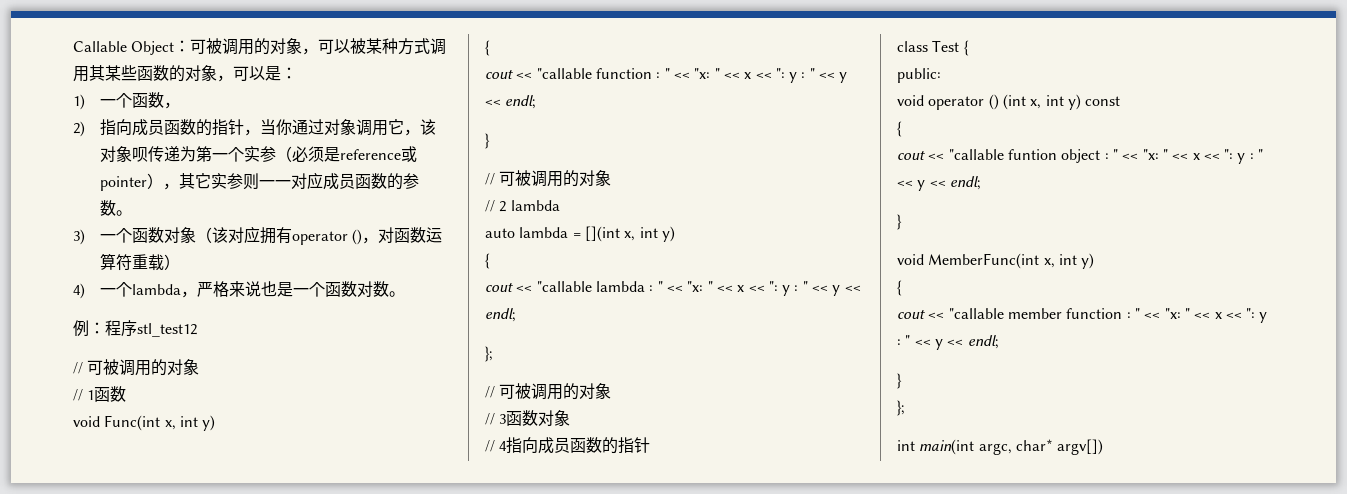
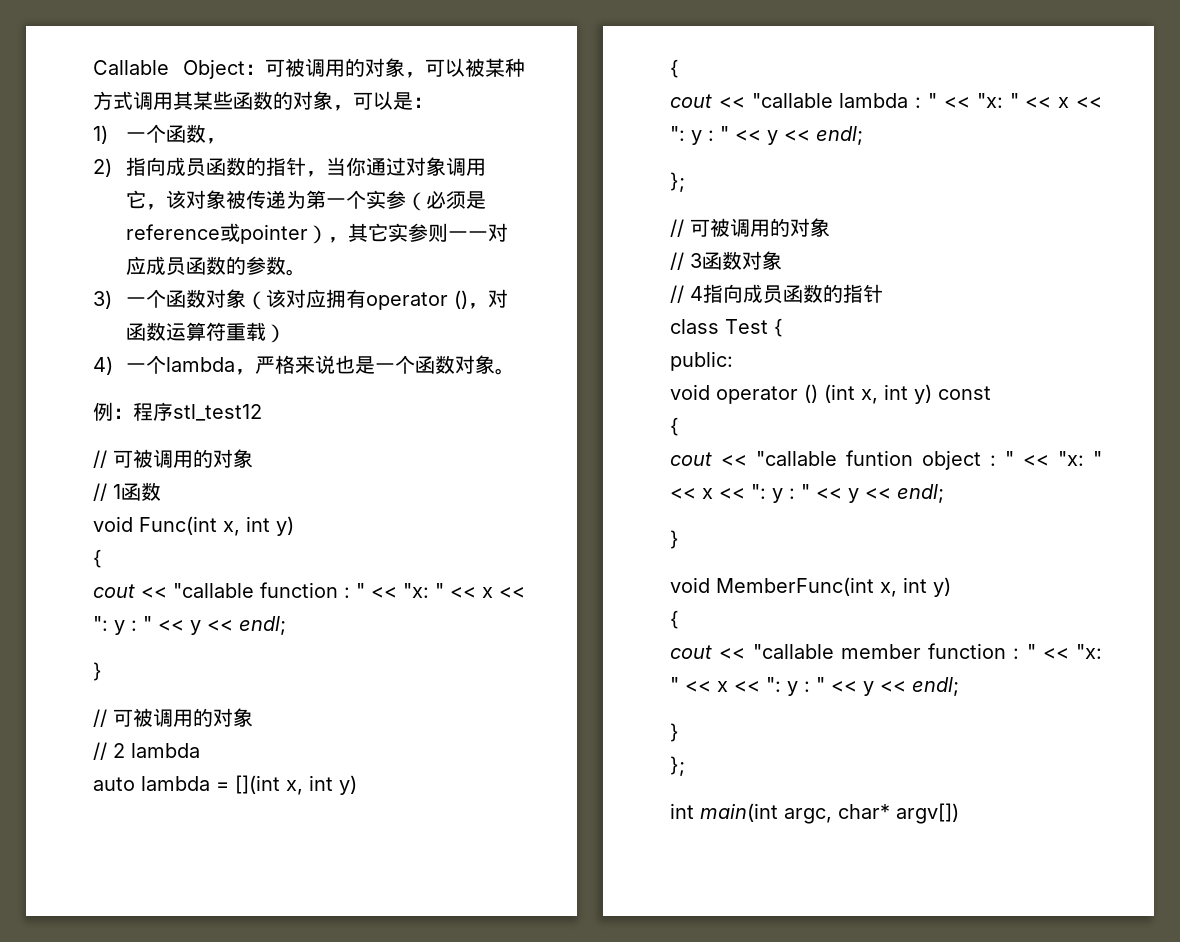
[131,147,148,162] 呗 -> [225,190,246,209] 被
[372,281,389,297] 数 -> [474,355,495,374] 象

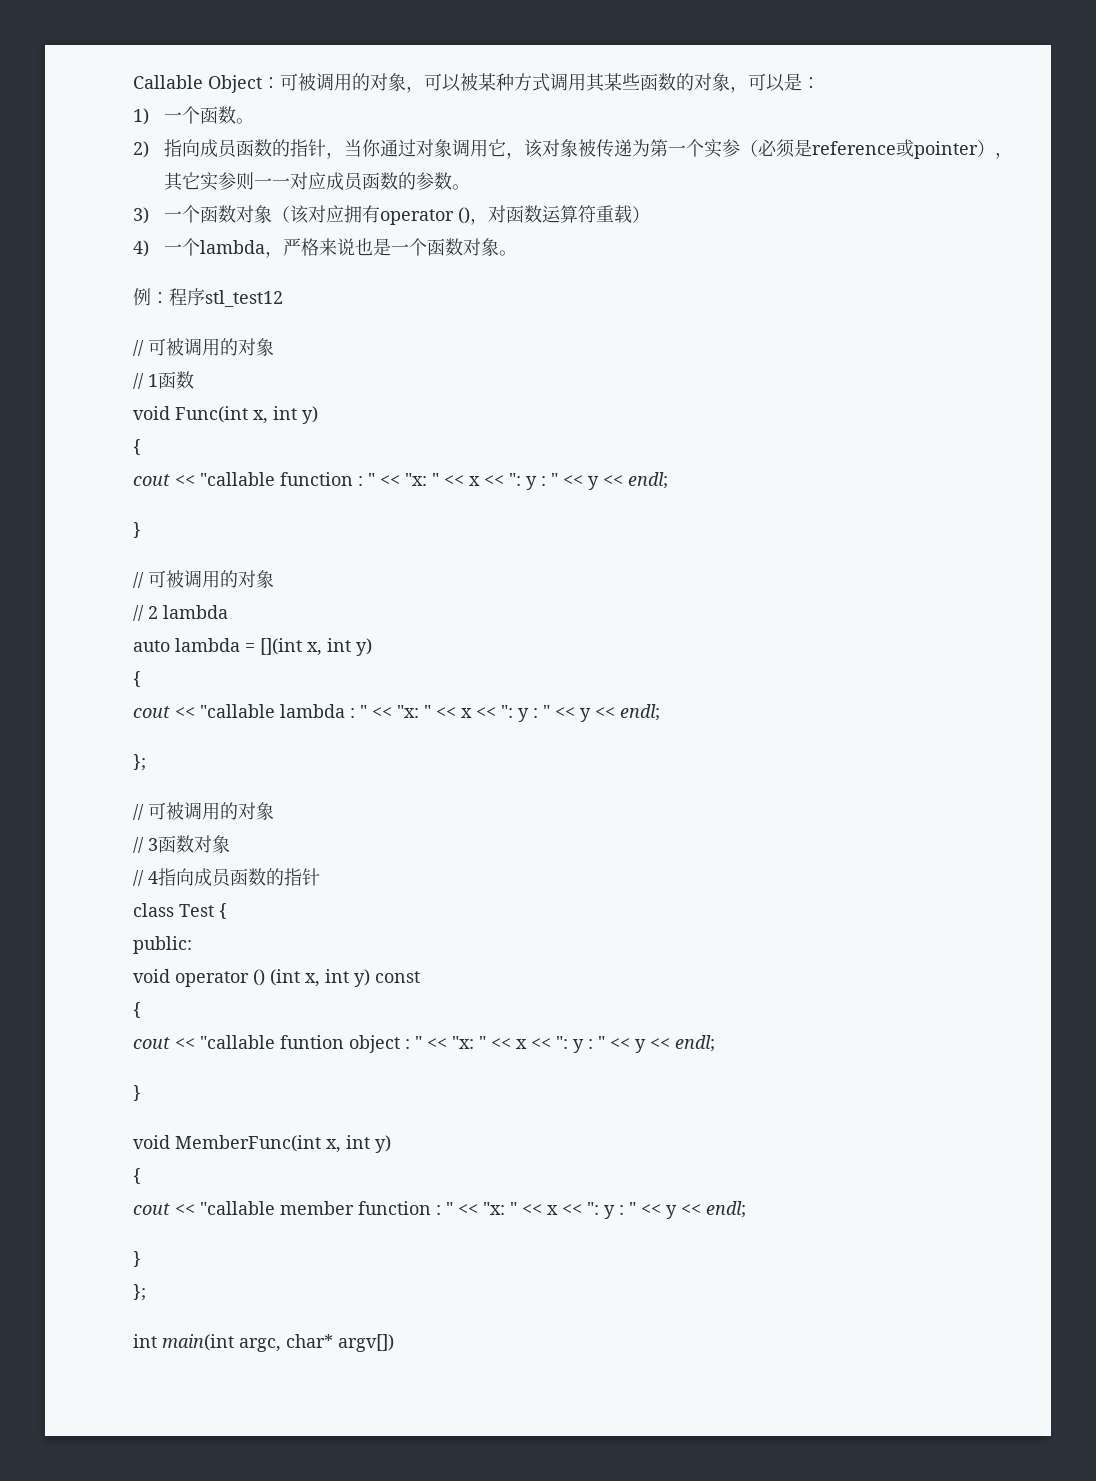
[205,138,226,144] ， -> [236,118,255,124] 。

